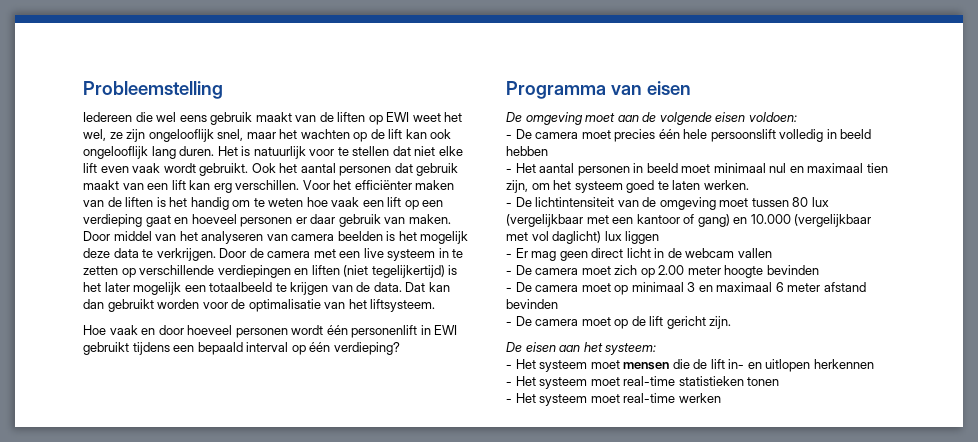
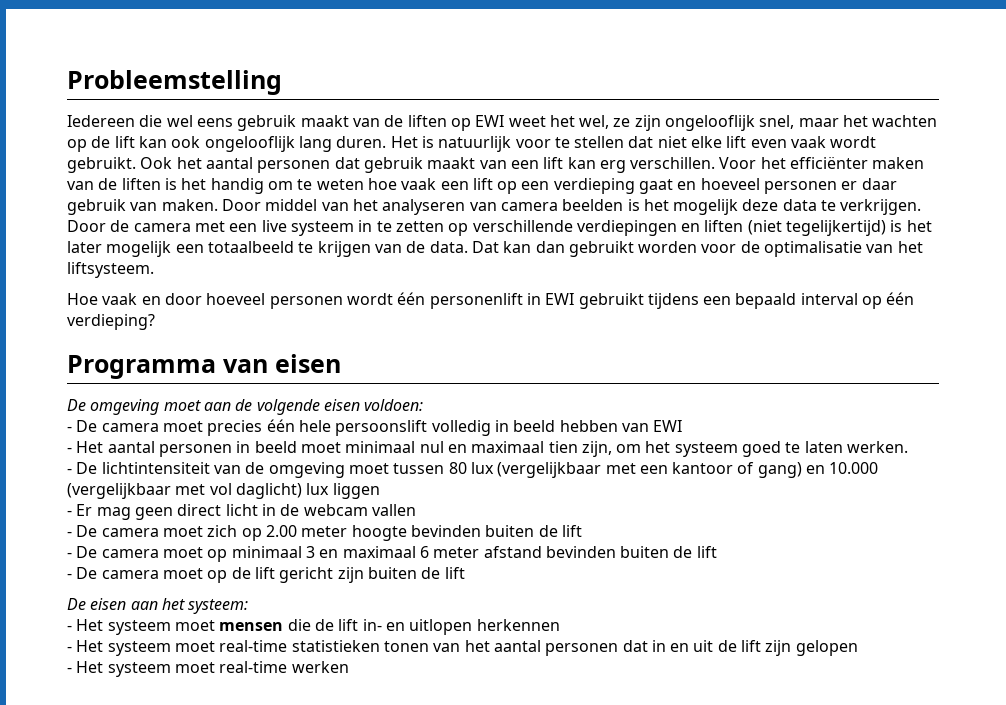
(548, 151) none -> [621,420,683,432] van EWI
(819, 270) none -> [485,525,582,537] buiten de lift
(558, 304) none -> [620,546,717,558] buiten de lift
[709,316,732,329] zijn. -> [337,567,465,583] zijn buiten de lift
(780, 381) none -> [433,640,858,656] van het aantal personen dat in en uit de lift zijn gelopen

